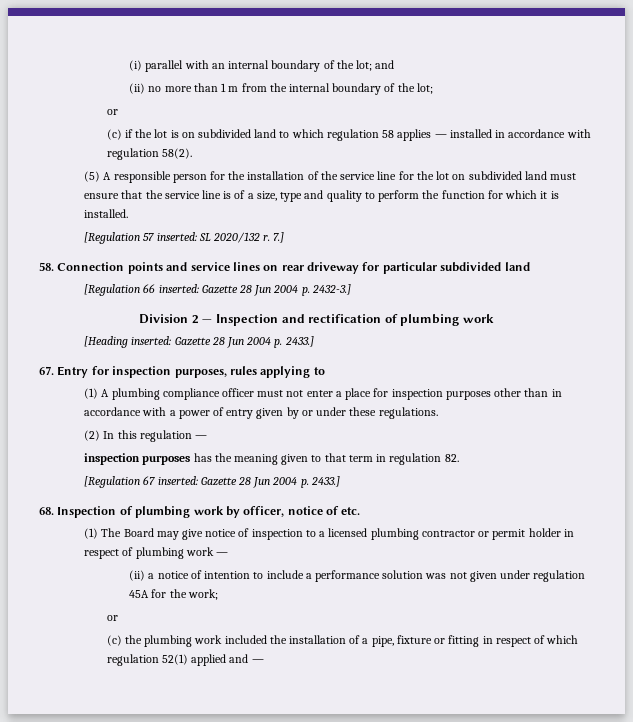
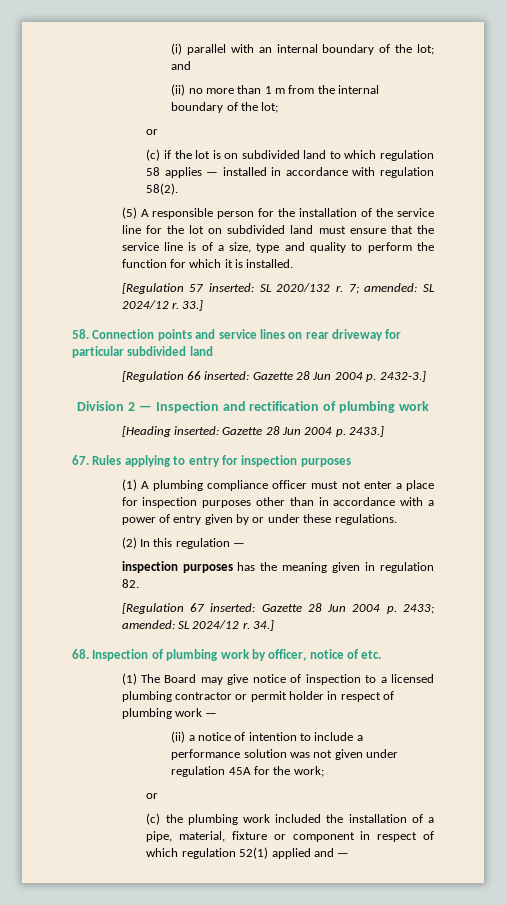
[273,232,285,243] 7.] -> [348,283,435,294] [121,300,204,311] 7; amended: SL 2024/12 r. 33.]
[57,366,325,378] Entry for inspection purposes, rules applying to -> [92,455,351,467] Rules applying to entry for inspection purposes
[311,453,373,462] to that term -> (361, 567) none
[310,476,340,487] 2433.] -> [403,604,434,614] [121,620,275,631] 2433; amended: SL 2024/12 r. 34.]
(394, 641) none -> [179,831,226,842] material,
[448,635,480,647] fitting -> [292,832,355,842] component

